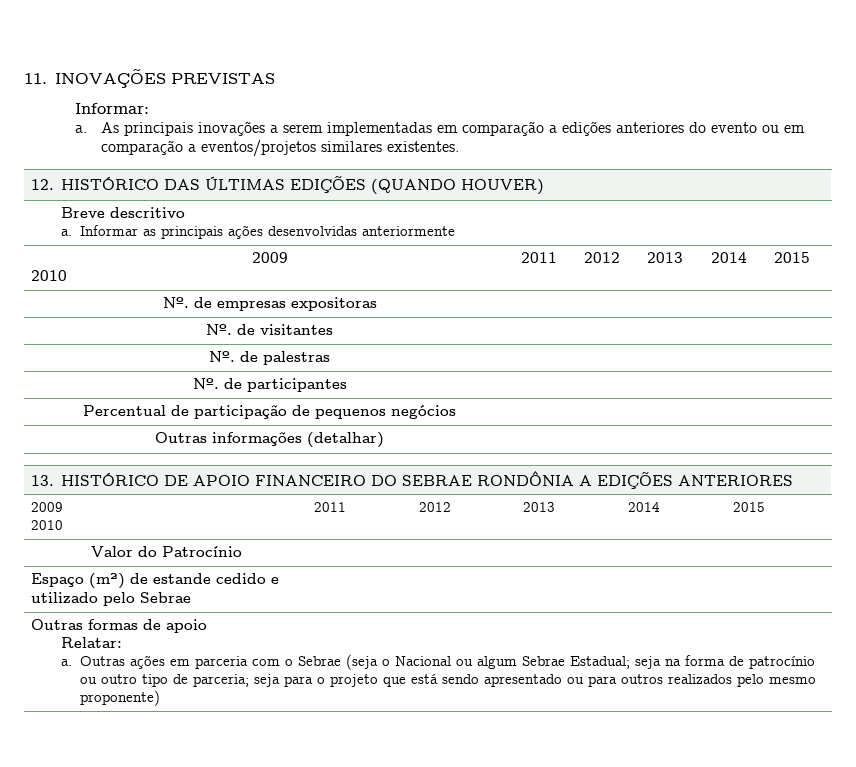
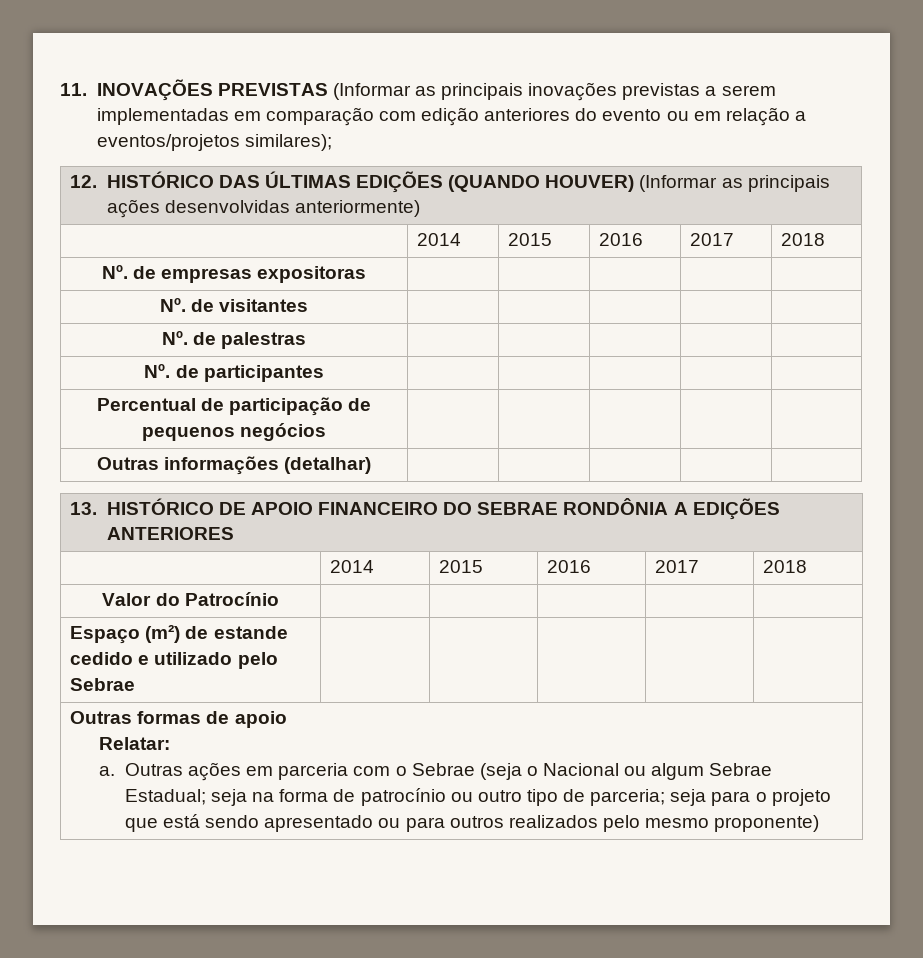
[75,103,150,114] [75,122,119,133] // Informar: // a. As -> [332,83,436,100] (Informar as
(265, 128) none -> [622,83,701,100] previstas
[548,121,611,136] a edições -> [378,107,480,126] com edição
[100,140,183,155] comparação -> [725,107,790,126] relação
[320,141,459,152] similares existentes. -> [244,134,332,151] similares);
[61,207,186,218] [61,225,455,239] [251,252,288,263] [30,270,67,281] [520,252,557,263] [583,252,620,263] [646,252,683,263] [710,252,747,263] [773,252,810,263] // Breve descritivo // a. Informar as principais ações desenvolvidas anteriormente // 2009 // 2010 | 2011 | 2012 | 2013 | 2014 | 2015 -> [639,175,830,192] [106,199,420,218] [417,233,462,246] [508,233,553,246] [599,233,644,246] [690,233,735,246] [781,233,826,246] (Informar as principais ações desenvolvidas anteriormente) // | 2014 | 2015 | 2016 | 2017 | 2018
[30,502,63,512] [30,520,63,530] [313,502,346,512] [418,502,451,512] [522,502,555,512] [627,502,660,512] [732,502,765,512] 2009 // 2010 | 2011 | 2012 | 2013 | 2014 | 2015 -> [330,560,375,573] [439,560,484,573] [547,560,592,573] [655,560,700,573] [763,560,808,573] | 2014 | 2015 | 2016 | 2017 | 2018

